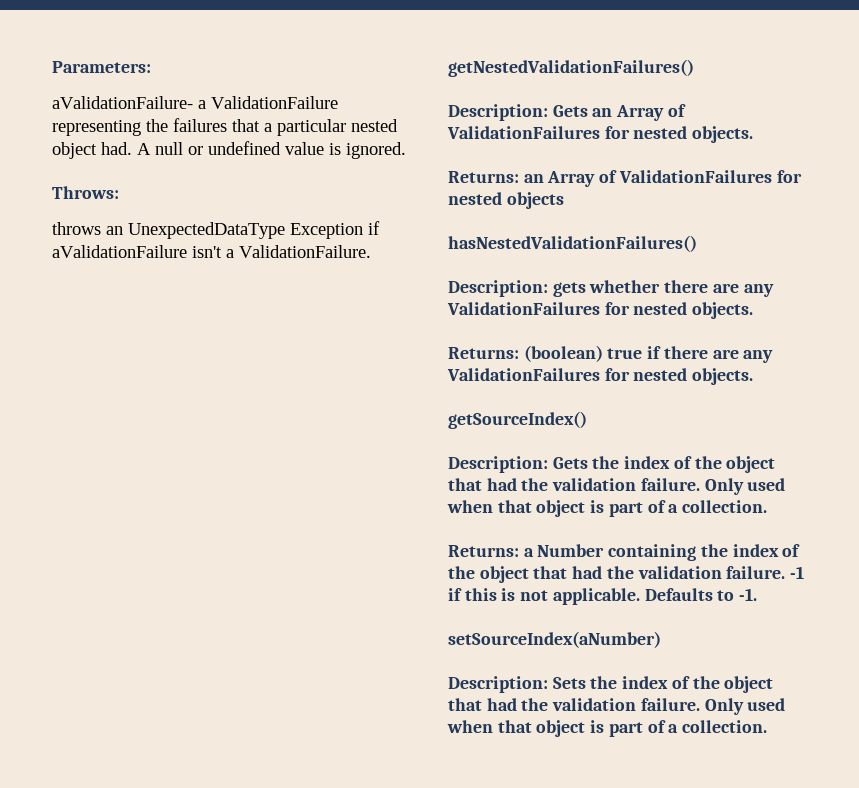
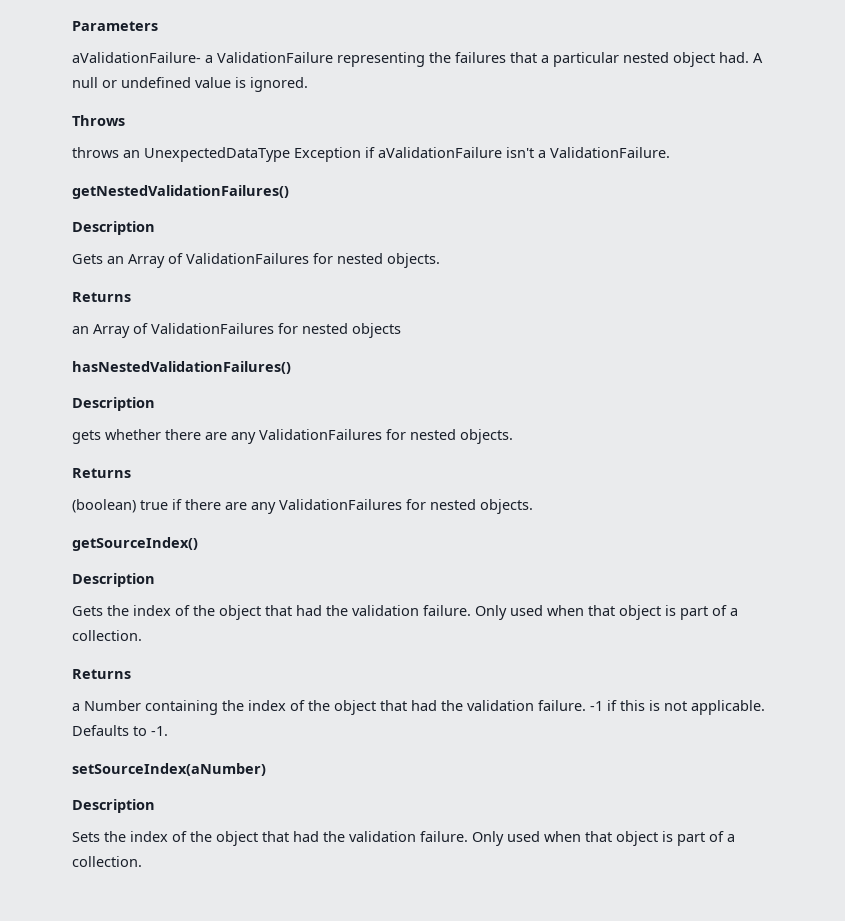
[52,61,151,73] Parameters: -> [72,21,158,31] Parameters
[52,186,119,199] Throws: -> [72,115,125,126] Throws
[448,104,548,121] Description: -> [72,221,155,235] Description //
[448,171,519,183] Returns: -> [72,292,131,302] Returns //
[448,280,548,297] Description: -> [72,397,155,411] Description //
[448,347,519,359] Returns: -> [72,468,131,478] Returns //
[448,456,548,473] Description: -> [72,573,155,587] Description //
[448,545,519,557] Returns: -> [72,669,131,679] Returns //
[448,676,548,693] Description: -> [72,799,155,813] Description //

